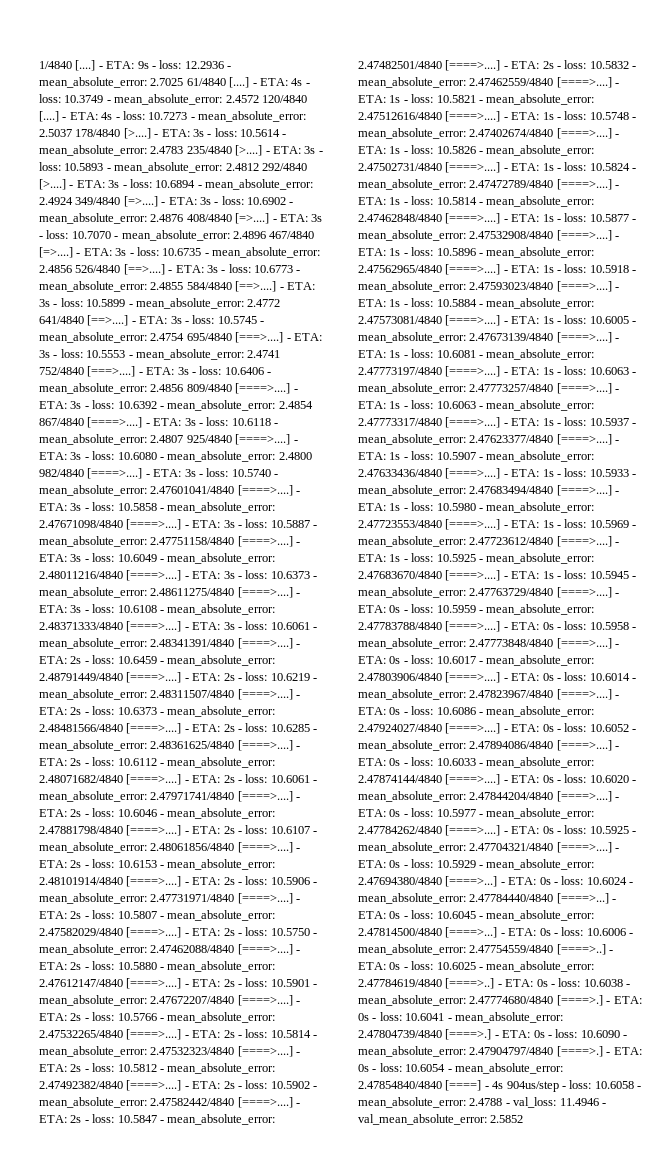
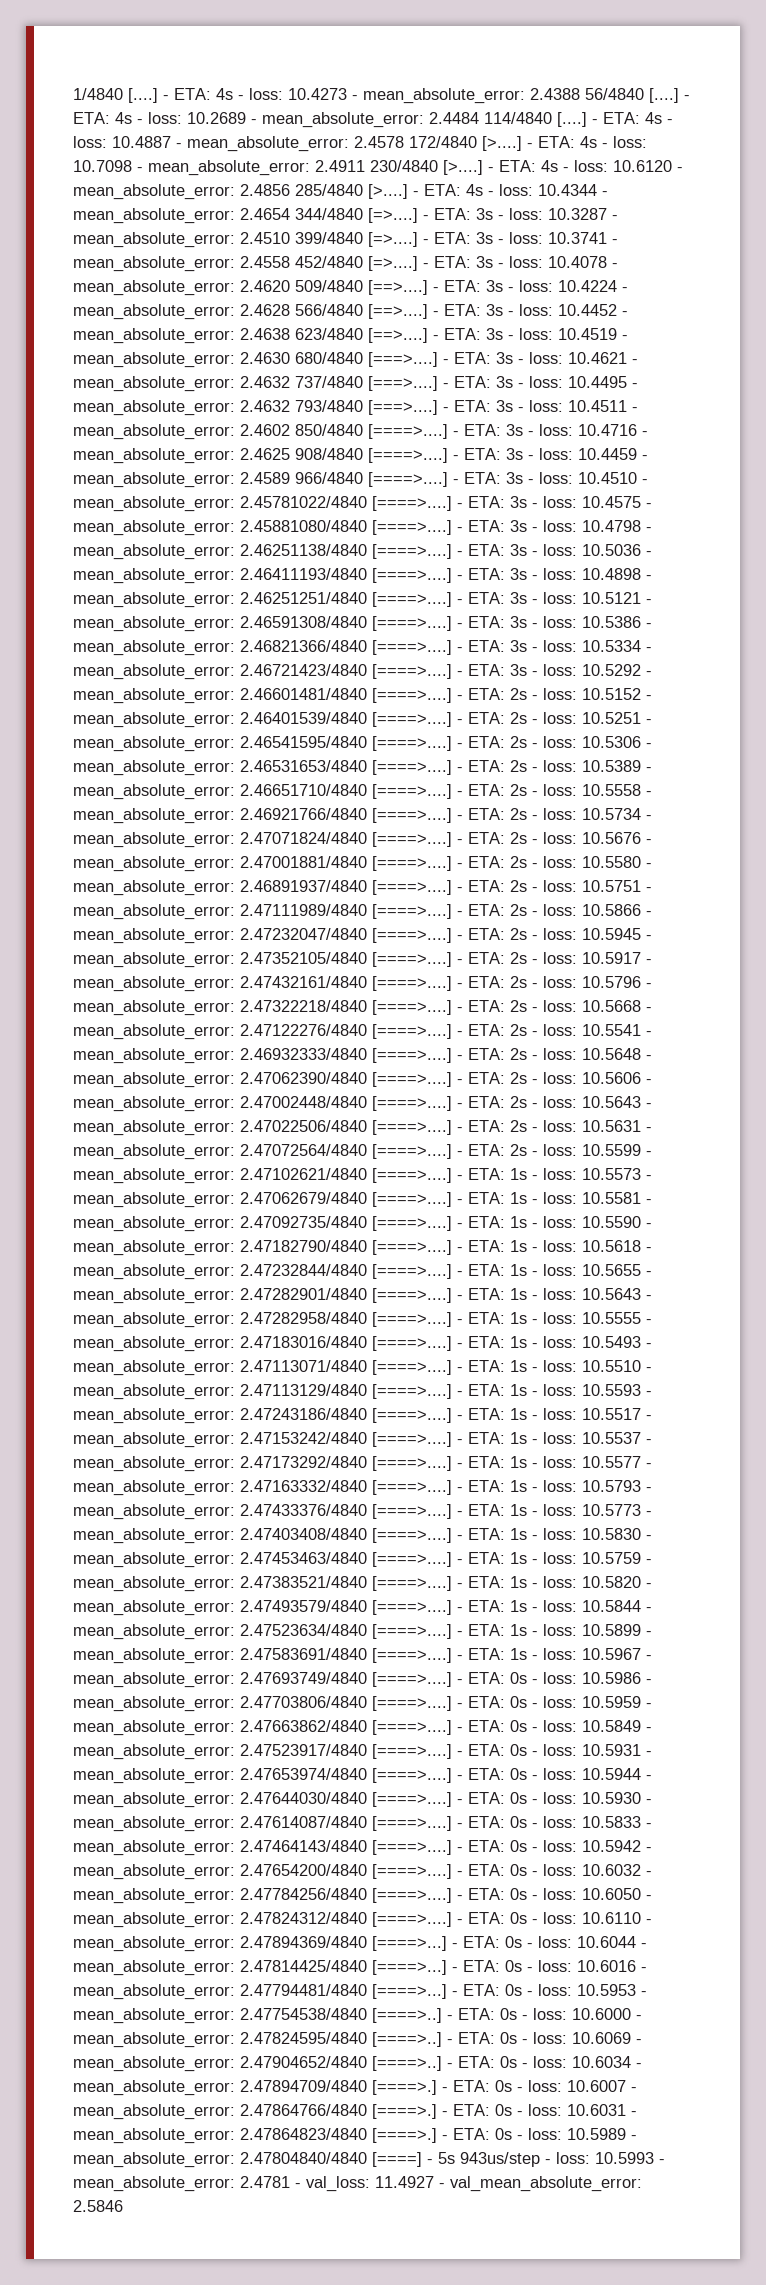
[137,60,231,69] [39,77,310,88] [39,94,307,105] [39,111,306,122] [39,128,287,139] [39,145,323,156] [39,162,307,173] [39,179,313,190] [39,196,294,207] [39,213,323,224] [39,230,315,241] [39,247,320,258] [39,264,301,275] [39,281,315,292] [39,298,281,309] [39,315,264,326] [39,332,322,343] [39,349,281,360] [39,366,271,377] [39,383,298,394] [39,400,313,411] [39,417,278,428] [39,434,298,445] [39,451,312,462] [39,468,278,479] [39,485,301,496] [39,502,276,513] [39,519,317,530] [39,536,301,547] [39,553,276,564] [39,570,317,581] [39,587,301,598] [39,604,276,615] [39,621,317,632] [39,638,301,649] [39,655,276,666] [39,672,317,683] [39,689,301,700] [39,706,276,717] [39,723,317,734] [39,740,301,751] [39,757,276,768] [39,774,317,785] [39,791,301,802] [39,808,276,819] [39,825,317,836] [39,842,301,853] [39,859,276,870] [39,876,317,887] [39,893,301,904] [39,910,276,921] [39,927,317,938] [39,944,301,955] [39,961,276,972] [39,978,317,989] [39,995,301,1006] [39,1012,276,1023] [39,1029,317,1040] [39,1046,301,1057] [39,1063,276,1074] [39,1080,317,1091] [39,1097,301,1108] [39,1114,276,1125] [358,60,636,71] [358,77,620,88] [358,94,595,105] [358,111,636,122] [358,128,620,139] [358,145,595,156] [358,162,636,173] [358,179,620,190] [358,196,595,207] [358,213,636,224] [358,230,620,241] [358,247,595,258] [358,264,636,275] [358,281,620,292] [358,298,595,309] [358,315,636,326] [358,332,620,343] [358,349,595,360] [358,366,636,377] [358,383,620,394] [358,400,595,411] [358,417,636,428] [358,434,620,445] [358,451,595,462] [358,468,636,479] [358,485,620,496] [358,502,595,513] [358,519,636,530] [358,536,620,547] [358,553,595,564] [358,570,636,581] [358,587,554,598] 9s - loss: 12.2936 - mean_absolute_error: 2.7025 61/4840 [....] - ETA: 4s - loss: 10.3749 - mean_absolute_error: 2.4572 120/4840 [....] - ETA: 4s - loss: 10.7273 - mean_absolute_error: 2.5037 178/4840 [>....] - ETA: 3s - loss: 10.5614 - mean_absolute_error: 2.4783 235/4840 [>....] - ETA: 3s - loss: 10.5893 - mean_absolute_error: 2.4812 292/4840 [>....] - ETA: 3s - loss: 10.6894 - mean_absolute_error: 2.4924 349/4840 [=>....] - ETA: 3s - loss: 10.6902 - mean_absolute_error: 2.4876 408/4840 [=>....] - ETA: 3s - loss: 10.7070 - mean_absolute_error: 2.4896 467/4840 [=>....] - ETA: 3s - loss: 10.6735 - mean_absolute_error: 2.4856 526/4840 [==>....] - ETA: 3s - loss: 10.6773 - mean_absolute_error: 2.4855 584/4840 [==>....] - ETA: 3s - loss: 10.5899 - mean_absolute_error: 2.4772 641/4840 [==>....] - ETA: 3s - loss: 10.5745 - mean_absolute_error: 2.4754 695/4840 [===>....] - ETA: 3s - loss: 10.5553 - mean_absolute_error: 2.4741 752/4840 [===>....] - ETA: 3s - loss: 10.6406 - mean_absolute_error: 2.4856 809/4840 [====>....] - ETA: 3s - loss: 10.6392 - mean_absolute_error: 2.4854 867/4840 [====>....] - ETA: 3s - loss: 10.6118 - mean_absolute_error: 2.4807 925/4840 [====>....] - ETA: 3s - loss: 10.6080 - mean_absolute_error: 2.4800 982/4840 [====>....] - ETA: 3s - loss: 10.5740 - mean_absolute_error: 2.47601041/4840 [====>....] - ETA: 3s - loss: 10.5858 - mean_absolute_error: 2.47671098/4840 [====>....] - ETA: 3s - loss: 10.5887 - mean_absolute_error: 2.47751158/4840 [====>....] - ETA: 3s - loss: 10.6049 - mean_absolute_error: 2.48011216/4840 [====>....] - ETA: 3s - loss: 10.6373 - mean_absolute_error: 2.48611275/4840 [====>....] - ETA: 3s - loss: 10.6108 - mean_absolute_error: 2.48371333/4840 [====>....] - ETA: 3s - loss: 10.6061 - mean_absolute_error: 2.48341391/4840 [====>....] - ETA: 2s - loss: 10.6459 - mean_absolute_error: 2.48791449/4840 [====>....] - ETA: 2s - loss: 10.6219 - mean_absolute_error: 2.48311507/4840 [====>....] - ETA: 2s - loss: 10.6373 - mean_absolute_error: 2.48481566/4840 [====>....] - ETA: 2s - loss: 10.6285 - mean_absolute_error: 2.48361625/4840 [====>....] - ETA: 2s - loss: 10.6112 - mean_absolute_error: 2.48071682/4840 [====>....] - ETA: 2s - loss: 10.6061 - mean_absolute_error: 2.47971741/4840 [====>....] - ETA: 2s - loss: 10.6046 - mean_absolute_error: 2.47881798/4840 [====>....] - ETA: 2s - loss: 10.6107 - mean_absolute_error: 2.48061856/4840 [====>....] - ETA: 2s - loss: 10.6153 - mean_absolute_error: 2.48101914/4840 [====>....] - ETA: 2s - loss: 10.5906 - mean_absolute_error: 2.47731971/4840 [====>....] - ETA: 2s - loss: 10.5807 - mean_absolute_error: 2.47582029/4840 [====>....] - ETA: 2s - loss: 10.5750 - mean_absolute_error: 2.47462088/4840 [====>....] - ETA: 2s - loss: 10.5880 - mean_absolute_error: 2.47612147/4840 [====>....] - ETA: 2s - loss: 10.5901 - mean_absolute_error: 2.47672207/4840 [====>....] - ETA: 2s - loss: 10.5766 - mean_absolute_error: 2.47532265/4840 [====>....] - ETA: 2s - loss: 10.5814 - mean_absolute_error: 2.47532323/4840 [====>....] - ETA: 2s - loss: 10.5812 - mean_absolute_error: 2.47492382/4840 [====>....] - ETA: 2s - loss: 10.5902 - mean_absolute_error: 2.47582442/4840 [====>....] - ETA: 2s - loss: 10.5847 - mean_absolute_error: 2.47482501/4840 [====>....] - ETA: 2s - loss: 10.5832 - mean_absolute_error: 2.47462559/4840 [====>....] - ETA: 1s - loss: 10.5821 - mean_absolute_error: 2.47512616/4840 [====>....] - ETA: 1s - loss: 10.5748 - mean_absolute_error: 2.47402674/4840 [====>....] - ETA: 1s - loss: 10.5826 - mean_absolute_error: 2.47502731/4840 [====>....] - ETA: 1s - loss: 10.5824 - mean_absolute_error: 2.47472789/4840 [====>....] - ETA: 1s - loss: 10.5814 - mean_absolute_error: 2.47462848/4840 [====>....] - ETA: 1s - loss: 10.5877 - mean_absolute_error: 2.47532908/4840 [====>....] - ETA: 1s - loss: 10.5896 - mean_absolute_error: 2.47562965/4840 [====>....] - ETA: 1s - loss: 10.5918 - mean_absolute_error: 2.47593023/4840 [====>....] - ETA: 1s - loss: 10.5884 - mean_absolute_error: 2.47573081/4840 [====>....] - ETA: 1s - loss: 10.6005 - mean_absolute_error: 2.47673139/4840 [====>....] - ETA: 1s - loss: 10.6081 - mean_absolute_error: 2.47773197/4840 [====>....] - ETA: 1s - loss: 10.6063 - mean_absolute_error: 2.47773257/4840 [====>....] - ETA: 1s - loss: 10.6063 - mean_absolute_error: 2.47773317/4840 [====>....] - ETA: 1s - loss: 10.5937 - mean_absolute_error: 2.47623377/4840 [====>....] - ETA: 1s - loss: 10.5907 - mean_absolute_error: 2.47633436/4840 [====>....] - ETA: 1s - loss: 10.5933 - mean_absolute_error: 2.47683494/4840 [====>....] - ETA: 1s - loss: 10.5980 - mean_absolute_error: 2.47723553/4840 [====>....] - ETA: 1s - loss: 10.5969 - mean_absolute_error: 2.47723612/4840 [====>....] - ETA: 1s - loss: 10.5925 - mean_absolute_error: 2.47683670/4840 [====>....] - ETA: 1s - loss: 10.5945 - mean_absolute_error: 2.47763729/4840 -> [216,88,690,104] [73,112,673,128] [73,136,647,152] [73,160,683,176] [73,184,608,200] [73,208,618,224] [73,232,618,248] [73,256,618,272] [73,280,628,296] [73,304,628,320] [73,328,628,344] [73,352,638,368] [73,376,638,392] [73,400,638,416] [73,424,648,440] [73,448,648,464] [73,472,648,488] [73,496,652,512] [73,520,652,536] [73,544,652,560] [73,568,652,584] [73,592,652,608] [73,616,652,632] [73,640,652,656] [73,664,652,680] [73,688,652,704] [73,712,652,728] [73,736,652,752] [73,760,652,776] [73,784,652,800] [73,808,652,824] [73,832,652,848] [73,856,652,872] [73,880,652,896] [73,904,652,920] [73,928,652,944] [73,952,652,968] [73,976,652,992] [73,1000,652,1016] [73,1024,652,1040] [73,1048,652,1064] [73,1072,652,1088] [73,1096,652,1112] [73,1120,652,1136] [73,1144,652,1160] [73,1168,652,1184] [73,1192,652,1208] [73,1216,652,1232] [73,1240,652,1256] [73,1264,652,1280] [73,1288,652,1304] [73,1312,652,1328] [73,1336,652,1352] [73,1360,652,1376] [73,1384,652,1400] [73,1408,652,1424] [73,1432,652,1448] [73,1456,652,1472] [73,1480,652,1496] [73,1504,652,1520] [73,1528,652,1544] [73,1552,652,1568] [73,1576,652,1592] [73,1600,652,1616] [73,1624,652,1640] [73,1648,652,1664] [73,1672,652,1688] [73,1696,367,1712] 4s - loss: 10.4273 - mean_absolute_error: 2.4388 56/4840 [....] - ETA: 4s - loss: 10.2689 - mean_absolute_error: 2.4484 114/4840 [....] - ETA: 4s - loss: 10.4887 - mean_absolute_error: 2.4578 172/4840 [>....] - ETA: 4s - loss: 10.7098 - mean_absolute_error: 2.4911 230/4840 [>....] - ETA: 4s - loss: 10.6120 - mean_absolute_error: 2.4856 285/4840 [>....] - ETA: 4s - loss: 10.4344 - mean_absolute_error: 2.4654 344/4840 [=>....] - ETA: 3s - loss: 10.3287 - mean_absolute_error: 2.4510 399/4840 [=>....] - ETA: 3s - loss: 10.3741 - mean_absolute_error: 2.4558 452/4840 [=>....] - ETA: 3s - loss: 10.4078 - mean_absolute_error: 2.4620 509/4840 [==>....] - ETA: 3s - loss: 10.4224 - mean_absolute_error: 2.4628 566/4840 [==>....] - ETA: 3s - loss: 10.4452 - mean_absolute_error: 2.4638 623/4840 [==>....] - ETA: 3s - loss: 10.4519 - mean_absolute_error: 2.4630 680/4840 [===>....] - ETA: 3s - loss: 10.4621 - mean_absolute_error: 2.4632 737/4840 [===>....] - ETA: 3s - loss: 10.4495 - mean_absolute_error: 2.4632 793/4840 [===>....] - ETA: 3s - loss: 10.4511 - mean_absolute_error: 2.4602 850/4840 [====>....] - ETA: 3s - loss: 10.4716 - mean_absolute_error: 2.4625 908/4840 [====>....] - ETA: 3s - loss: 10.4459 - mean_absolute_error: 2.4589 966/4840 [====>....] - ETA: 3s - loss: 10.4510 - mean_absolute_error: 2.45781022/4840 [====>....] - ETA: 3s - loss: 10.4575 - mean_absolute_error: 2.45881080/4840 [====>....] - ETA: 3s - loss: 10.4798 - mean_absolute_error: 2.46251138/4840 [====>....] - ETA: 3s - loss: 10.5036 - mean_absolute_error: 2.46411193/4840 [====>....] - ETA: 3s - loss: 10.4898 - mean_absolute_error: 2.46251251/4840 [====>....] - ETA: 3s - loss: 10.5121 - mean_absolute_error: 2.46591308/4840 [====>....] - ETA: 3s - loss: 10.5386 - mean_absolute_error: 2.46821366/4840 [====>....] - ETA: 3s - loss: 10.5334 - mean_absolute_error: 2.46721423/4840 [====>....] - ETA: 3s - loss: 10.5292 - mean_absolute_error: 2.46601481/4840 [====>....] - ETA: 2s - loss: 10.5152 - mean_absolute_error: 2.46401539/4840 [====>....] - ETA: 2s - loss: 10.5251 - mean_absolute_error: 2.46541595/4840 [====>....] - ETA: 2s - loss: 10.5306 - mean_absolute_error: 2.46531653/4840 [====>....] - ETA: 2s - loss: 10.5389 - mean_absolute_error: 2.46651710/4840 [====>....] - ETA: 2s - loss: 10.5558 - mean_absolute_error: 2.46921766/4840 [====>....] - ETA: 2s - loss: 10.5734 - mean_absolute_error: 2.47071824/4840 [====>....] - ETA: 2s - loss: 10.5676 - mean_absolute_error: 2.47001881/4840 [====>....] - ETA: 2s - loss: 10.5580 - mean_absolute_error: 2.46891937/4840 [====>....] - ETA: 2s - loss: 10.5751 - mean_absolute_error: 2.47111989/4840 [====>....] - ETA: 2s - loss: 10.5866 - mean_absolute_error: 2.47232047/4840 [====>....] - ETA: 2s - loss: 10.5945 - mean_absolute_error: 2.47352105/4840 [====>....] - ETA: 2s - loss: 10.5917 - mean_absolute_error: 2.47432161/4840 [====>....] - ETA: 2s - loss: 10.5796 - mean_absolute_error: 2.47322218/4840 [====>....] - ETA: 2s - loss: 10.5668 - mean_absolute_error: 2.47122276/4840 [====>....] - ETA: 2s - loss: 10.5541 - mean_absolute_error: 2.46932333/4840 [====>....] - ETA: 2s - loss: 10.5648 - mean_absolute_error: 2.47062390/4840 [====>....] - ETA: 2s - loss: 10.5606 - mean_absolute_error: 2.47002448/4840 [====>....] - ETA: 2s - loss: 10.5643 - mean_absolute_error: 2.47022506/4840 [====>....] - ETA: 2s - loss: 10.5631 - mean_absolute_error: 2.47072564/4840 [====>....] - ETA: 2s - loss: 10.5599 - mean_absolute_error: 2.47102621/4840 [====>....] - ETA: 1s - loss: 10.5573 - mean_absolute_error: 2.47062679/4840 [====>....] - ETA: 1s - loss: 10.5581 - mean_absolute_error: 2.47092735/4840 [====>....] - ETA: 1s - loss: 10.5590 - mean_absolute_error: 2.47182790/4840 [====>....] - ETA: 1s - loss: 10.5618 - mean_absolute_error: 2.47232844/4840 [====>....] - ETA: 1s - loss: 10.5655 - mean_absolute_error: 2.47282901/4840 [====>....] - ETA: 1s - loss: 10.5643 - mean_absolute_error: 2.47282958/4840 [====>....] - ETA: 1s - loss: 10.5555 - mean_absolute_error: 2.47183016/4840 [====>....] - ETA: 1s - loss: 10.5493 - mean_absolute_error: 2.47113071/4840 [====>....] - ETA: 1s - loss: 10.5510 - mean_absolute_error: 2.47113129/4840 [====>....] - ETA: 1s - loss: 10.5593 - mean_absolute_error: 2.47243186/4840 [====>....] - ETA: 1s - loss: 10.5517 - mean_absolute_error: 2.47153242/4840 [====>....] - ETA: 1s - loss: 10.5537 - mean_absolute_error: 2.47173292/4840 [====>....] - ETA: 1s - loss: 10.5577 - mean_absolute_error: 2.47163332/4840 [====>....] - ETA: 1s - loss: 10.5793 - mean_absolute_error: 2.47433376/4840 [====>....] - ETA: 1s - loss: 10.5773 - mean_absolute_error: 2.47403408/4840 [====>....] - ETA: 1s - loss: 10.5830 - mean_absolute_error: 2.47453463/4840 [====>....] - ETA: 1s - loss: 10.5759 - mean_absolute_error: 2.47383521/4840 [====>....] - ETA: 1s - loss: 10.5820 - mean_absolute_error: 2.47493579/4840 [====>....] - ETA: 1s - loss: 10.5844 - mean_absolute_error: 2.47523634/4840 [====>....] - ETA: 1s - loss: 10.5899 - mean_absolute_error: 2.47583691/4840 [====>....] - ETA: 1s - loss: 10.5967 - mean_absolute_error: 2.47693749/4840 [====>....] - ETA: 0s - loss: 10.5986 - mean_absolute_error: 2.47703806/4840
[358,621,636,632] [358,638,620,649] [358,655,595,666] [358,672,636,683] [358,689,620,700] [358,706,595,717] [358,723,636,734] [358,740,620,751] [358,757,595,768] [358,774,636,785] [358,791,620,802] [358,808,595,819] [358,825,636,836] [358,842,620,853] [358,859,595,870] [358,876,633,887] [358,893,617,904] [358,910,595,921] [358,927,633,938] [358,944,614,955] [358,961,595,972] [358,978,630,989] [358,995,642,1006] [358,1012,563,1023] [358,1029,627,1040] [358,1046,642,1057] [358,1063,563,1074] [358,1081,442,1089] 2.47783788/4840 [====>....] - ETA: 0s - loss: 10.5958 - mean_absolute_error: 2.47773848/4840 [====>....] - ETA: 0s - loss: 10.6017 - mean_absolute_error: 2.47803906/4840 [====>....] - ETA: 0s - loss: 10.6014 - mean_absolute_error: 2.47823967/4840 [====>....] - ETA: 0s - loss: 10.6086 - mean_absolute_error: 2.47924027/4840 [====>....] - ETA: 0s - loss: 10.6052 - mean_absolute_error: 2.47894086/4840 [====>....] - ETA: 0s - loss: 10.6033 - mean_absolute_error: 2.47874144/4840 [====>....] - ETA: 0s - loss: 10.6020 - mean_absolute_error: 2.47844204/4840 [====>....] - ETA: 0s - loss: 10.5977 - mean_absolute_error: 2.47784262/4840 [====>....] - ETA: 0s - loss: 10.5925 - mean_absolute_error: 2.47704321/4840 [====>....] - ETA: 0s - loss: 10.5929 - mean_absolute_error: 2.47694380/4840 [====>...] - ETA: 0s - loss: 10.6024 - mean_absolute_error: 2.47784440/4840 [====>...] - ETA: 0s - loss: 10.6045 - mean_absolute_error: 2.47814500/4840 [====>...] - ETA: 0s - loss: 10.6006 - mean_absolute_error: 2.47754559/4840 [====>..] - ETA: 0s - loss: 10.6025 - mean_absolute_error: 2.47784619/4840 [====>..] - ETA: 0s - loss: 10.6038 - mean_absolute_error: 2.47774680/4840 [====>.] - ETA: 0s - loss: 10.6041 - mean_absolute_error: 2.47804739/4840 [====>.] - ETA: 0s - loss: 10.6090 - mean_absolute_error: 2.47904797/4840 [====>.] - ETA: 0s - loss: 10.6054 - mean_absolute_error: 2.47854840/4840 -> [240,1720,652,1735] [73,1744,652,1760] [73,1768,652,1784] [73,1792,652,1808] [73,1816,652,1832] [73,1840,652,1856] [73,1864,652,1880] [73,1888,652,1904] [73,1912,652,1928] [73,1936,647,1952] [73,1960,647,1976] [73,1984,647,2000] [73,2008,642,2024] [73,2032,642,2048] [73,2056,642,2072] [73,2080,637,2096] [73,2104,637,2120] [73,2128,637,2144] [73,2152,367,2168] 2.47663862/4840 [====>....] - ETA: 0s - loss: 10.5849 - mean_absolute_error: 2.47523917/4840 [====>....] - ETA: 0s - loss: 10.5931 - mean_absolute_error: 2.47653974/4840 [====>....] - ETA: 0s - loss: 10.5944 - mean_absolute_error: 2.47644030/4840 [====>....] - ETA: 0s - loss: 10.5930 - mean_absolute_error: 2.47614087/4840 [====>....] - ETA: 0s - loss: 10.5833 - mean_absolute_error: 2.47464143/4840 [====>....] - ETA: 0s - loss: 10.5942 - mean_absolute_error: 2.47654200/4840 [====>....] - ETA: 0s - loss: 10.6032 - mean_absolute_error: 2.47784256/4840 [====>....] - ETA: 0s - loss: 10.6050 - mean_absolute_error: 2.47824312/4840 [====>....] - ETA: 0s - loss: 10.6110 - mean_absolute_error: 2.47894369/4840 [====>...] - ETA: 0s - loss: 10.6044 - mean_absolute_error: 2.47814425/4840 [====>...] - ETA: 0s - loss: 10.6016 - mean_absolute_error: 2.47794481/4840 [====>...] - ETA: 0s - loss: 10.5953 - mean_absolute_error: 2.47754538/4840 [====>..] - ETA: 0s - loss: 10.6000 - mean_absolute_error: 2.47824595/4840 [====>..] - ETA: 0s - loss: 10.6069 - mean_absolute_error: 2.47904652/4840 [====>..] - ETA: 0s - loss: 10.6034 - mean_absolute_error: 2.47894709/4840 [====>.] - ETA: 0s - loss: 10.6007 - mean_absolute_error: 2.47864766/4840 [====>.] - ETA: 0s - loss: 10.6031 - mean_absolute_error: 2.47864823/4840 [====>.] - ETA: 0s - loss: 10.5989 - mean_absolute_error: 2.47804840/4840
[492,1080,641,1092] [358,1097,503,1108] 4s 904us/step - loss: 10.6058 - mean_absolute_error: 2.4788 -> [438,2152,665,2167] [73,2176,290,2192] 5s 943us/step - loss: 10.5993 - mean_absolute_error: 2.4781
[559,1098,599,1106] 11.4946 -> [375,2176,434,2188] 11.4927
[490,1115,524,1123] 2.5852 -> [73,2200,123,2212] 2.5846

